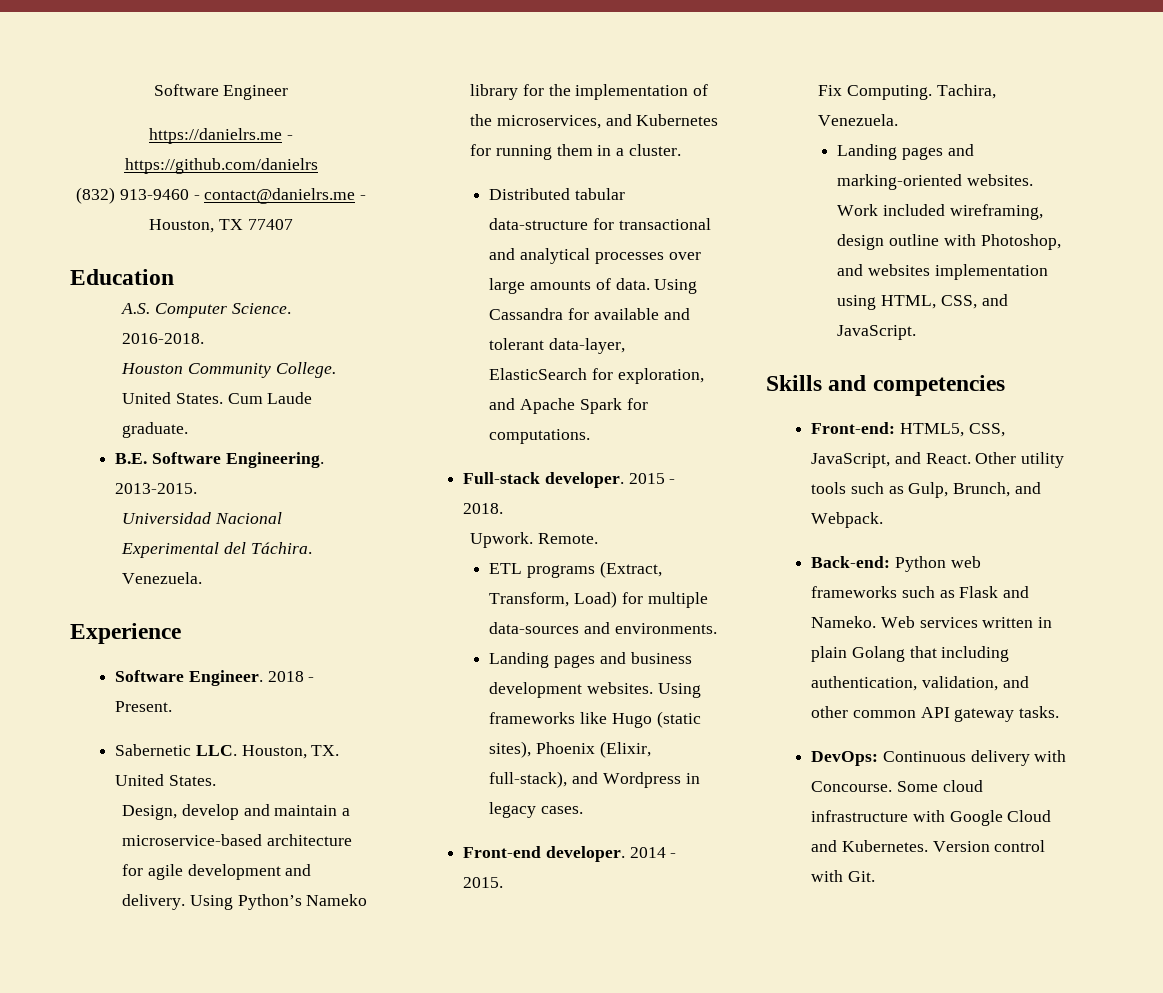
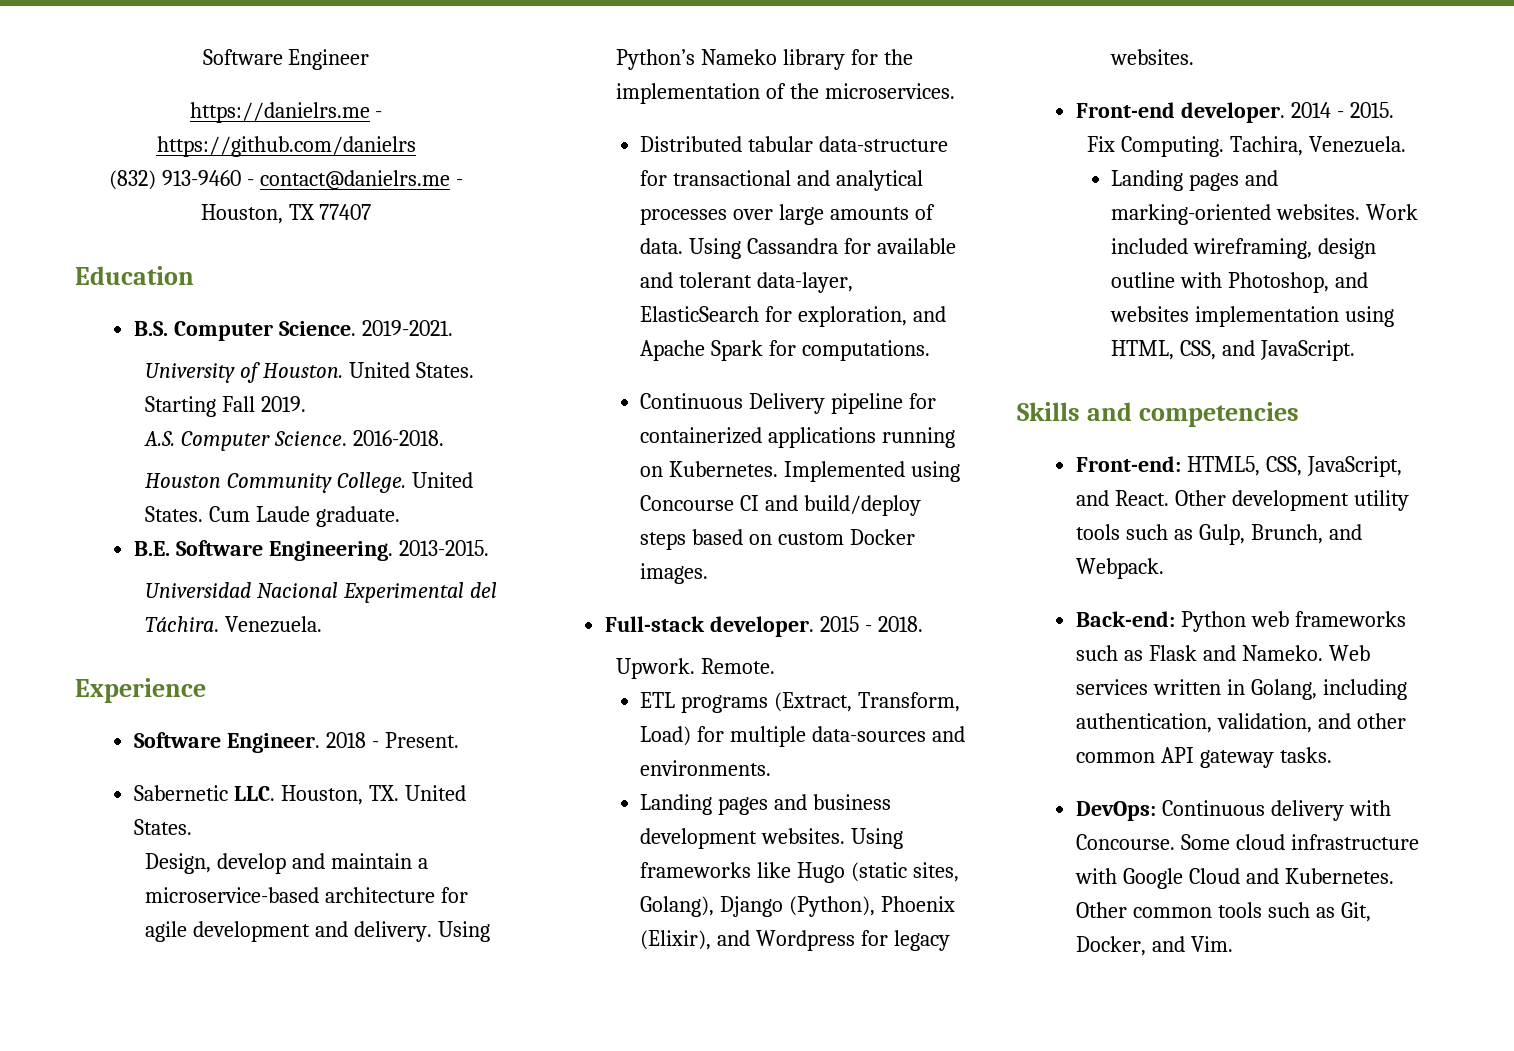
(174, 277) none -> [134,320,454,341] [145,362,474,383] [145,396,306,417] // B.S. Computer Science. 2019-2021. // University of Houston. United States. Starting Fall 2019.
[496,114,719,129] [470,144,681,160] microservices, and Kubernetes for running them in a cluster. -> [824,83,955,99] microservices.
(591, 436) none -> [640,393,937,414] [640,427,956,448] [640,461,961,482] [640,495,922,516] [640,529,916,550] [640,563,709,584] // Continuous Delivery pipeline for containerized applications running on Kubernetes. Implemented using Concourse CI and build/deploy steps based on custom Docker images.
[489,741,651,758] [489,771,700,788] [489,802,584,818] sites), Phoenix (Elixir, full-stack), and Wordpress in legacy cases. -> [913,862,960,882] [640,896,956,917] [640,930,951,951] [1110,49,1195,65] sites, Golang), Django (Python), Phoenix (Elixir), and Wordpress for legacy websites.
(1017, 458) none -> [1232,490,1350,511] development
[811,646,937,662] plain Golang that -> [1251,679,1318,700] Golang,
[932,840,1046,852] [811,870,876,882] Version control with Git. -> [1076,902,1371,922] [1076,936,1234,956] Other common tools such as Git, Docker, and Vim.

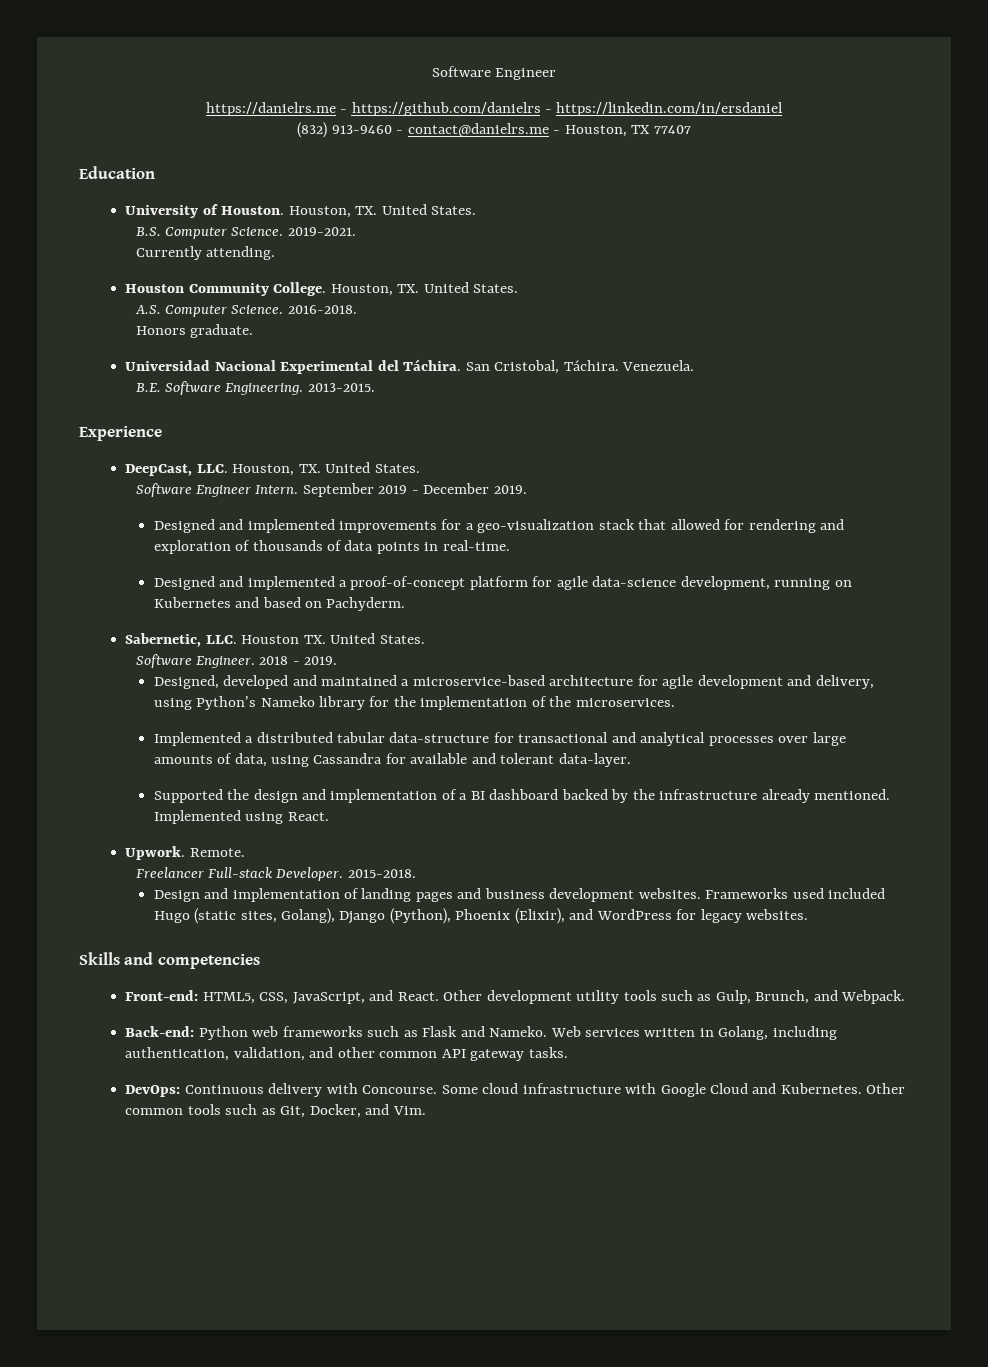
(416, 146) none -> [544,102,784,116] - https://linkedin.com/in/ersdaniel
[134,320,454,341] [145,362,474,383] [145,396,306,417] B.S. Computer Science. 2019-2021. // University of Houston. United States. Starting Fall 2019. -> [125,204,477,218] [135,227,356,239] [135,246,275,260] [125,282,519,296] University of Houston. Houston, TX. United States. // B.S. Computer Science. 2019-2021. // Currently attending. // Houston Community College. Houston, TX. United States.
[145,472,473,493] [145,506,400,527] [134,540,490,561] [145,582,497,603] [145,616,323,633] [75,678,206,703] [134,732,460,753] [134,785,229,801] Houston Community College. United States. Cum Laude graduate. // B.E. Software Engineering. 2013-2015. // Universidad Nacional Experimental del Táchira. Venezuela. // Experience // Software Engineer. 2018 - Present. // Sabernetic -> [135,324,253,338] [125,359,695,374] [135,381,375,395] [79,426,162,441] [125,464,193,476] Honors graduate. // Universidad Nacional Experimental del Táchira. San Cristobal, Táchira. Venezuela. // B.E. Software Engineering. 2013-2015. // Experience // DeepCast,
[145,853,412,874] Design, develop and maintain -> [135,483,527,497] [153,519,845,533] [153,540,510,554] [153,576,852,590] [153,597,406,611] [125,633,425,647] [135,654,338,668] [153,675,398,689] Software Engineer Intern. September 2019 - December 2019. // Designed and implemented improvements for a geo-visualization stack that allowed for rendering and exploration of thousands of data points in real-time. // Designed and implemented a proof-of-concept platform for agile data-science development, running on Kubernetes and based on Pachyderm. // Sabernetic, LLC. Houston TX. United States. // Software Engineer. 2018 - 2019. // Designed, developed and maintained
[353,921,490,942] delivery. Using -> [815,675,874,689] [153,698,192,710] delivery, using
[640,136,743,152] Distributed -> [153,732,333,746] Implemented a distributed
[640,238,742,259] data. Using -> [234,753,310,767] data, using
[757,272,854,293] [640,306,947,327] [640,340,931,361] [640,393,937,414] [640,427,956,448] [640,461,961,482] [640,495,922,516] [640,529,916,550] [640,563,709,584] [605,616,924,637] [616,658,776,679] [640,692,961,713] [640,726,966,747] [640,760,772,776] [640,794,713,815] data-layer, ElasticSearch for exploration, and Apache Spark for computations. // Continuous Delivery pipeline for containerized applications running on Kubernetes. Implemented using Concourse CI and build/deploy steps based on custom Docker images. // Full-stack developer. 2015 - 2018. // Upwork. Remote. // ETL programs (Extract, Transform, Load) for multiple data-sources and environments. // Landing -> [558,753,631,767] [153,789,891,803] [153,810,329,824] [125,846,245,860] [135,867,416,881] [153,888,412,902] data-layer. // Supported the design and implementation of a BI dashboard backed by the infrastructure already mentioned. Implemented using React. // Upwork. Remote. // Freelancer Full-stack Developer. 2015-2018. // Design and implementation of landing
[851,828,904,849] [640,862,792,878] Using frameworks like -> [705,888,886,899] Frameworks used included
[756,930,856,951] Wordpress -> [596,909,672,920] WordPress
[1076,102,1395,123] [1087,136,1406,157] [1111,170,1279,191] [1111,204,1419,225] [1111,238,1377,259] [1111,272,1369,293] [1110,306,1395,327] [1111,340,1356,361] // Front-end developer. 2014 - 2015. // Fix Computing. Tachira, Venezuela. // Landing pages and marking-oriented websites. Work included wireframing, design outline with Photoshop, and websites implementation using HTML, CSS, and JavaScript. -> (809, 914) none

